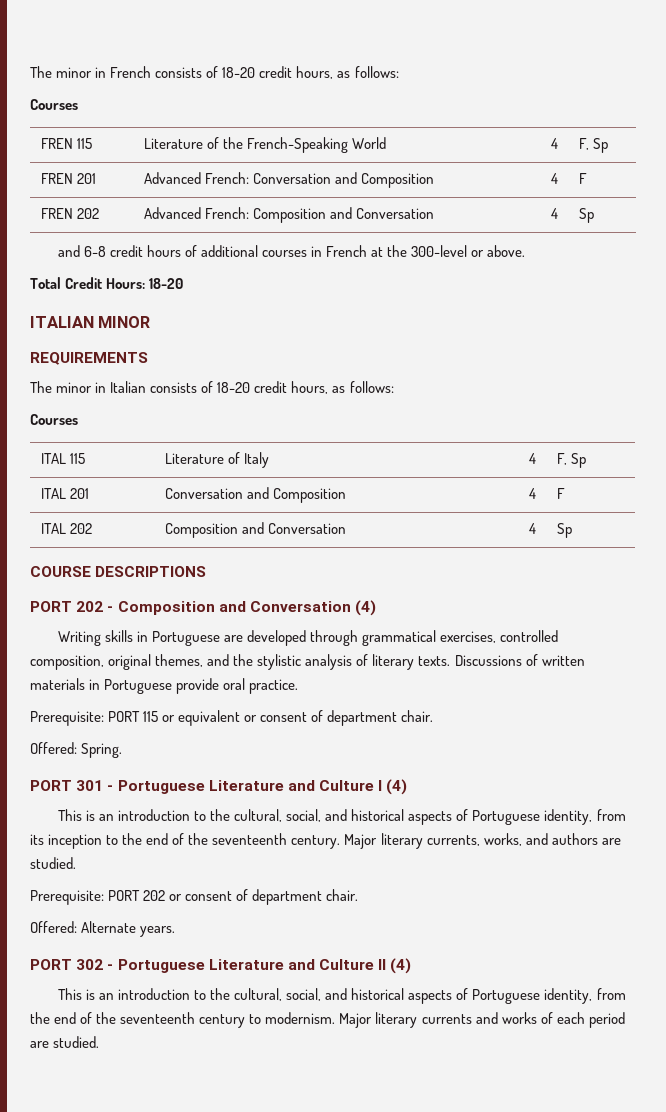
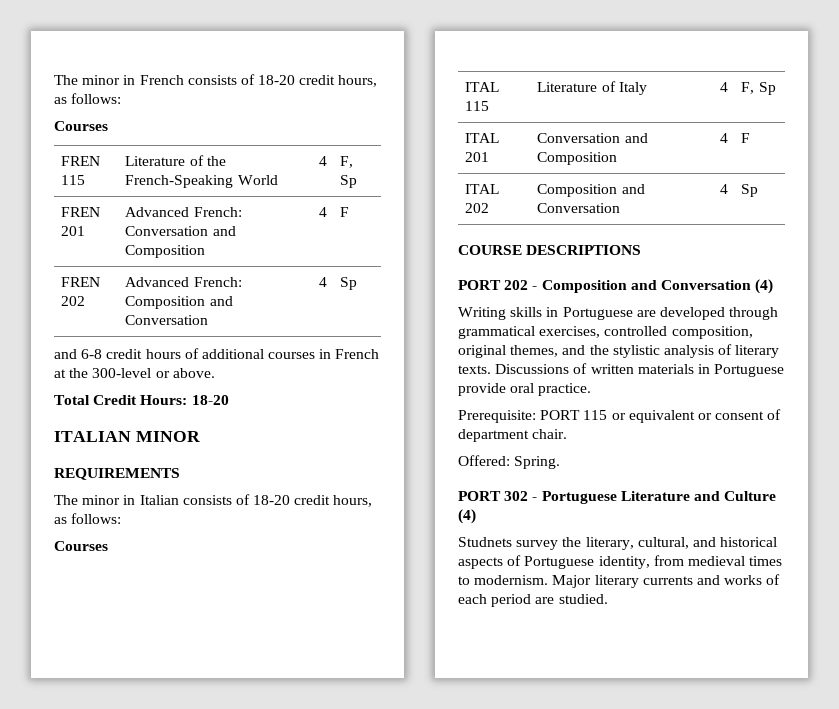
[76,779,408,795] [57,809,626,825] [30,833,621,849] [30,857,76,869] [30,889,359,905] [30,921,176,937] [30,958,412,974] [57,988,626,1004] [30,1012,246,1028] 301 - Portuguese Literature and Culture I (4) // This is an introduction to the cultural, social, and historical aspects of Portuguese identity, from its inception to the end of the seventeenth century. Major literary currents, works, and authors are studied. // Prerequisite: PORT 202 or consent of department chair. // Offered: Alternate years. // PORT 302 - Portuguese Literature and Culture II (4) // This is an introduction to the cultural, social, and historical aspects of Portuguese identity, from the end of the seventeenth century -> [504,491,777,504] [458,509,476,524] [458,537,778,550] [458,555,783,569] 302 - Portuguese Literature and Culture (4) // Studnets survey the literary, cultural, and historical aspects of Portuguese identity, from medieval times

